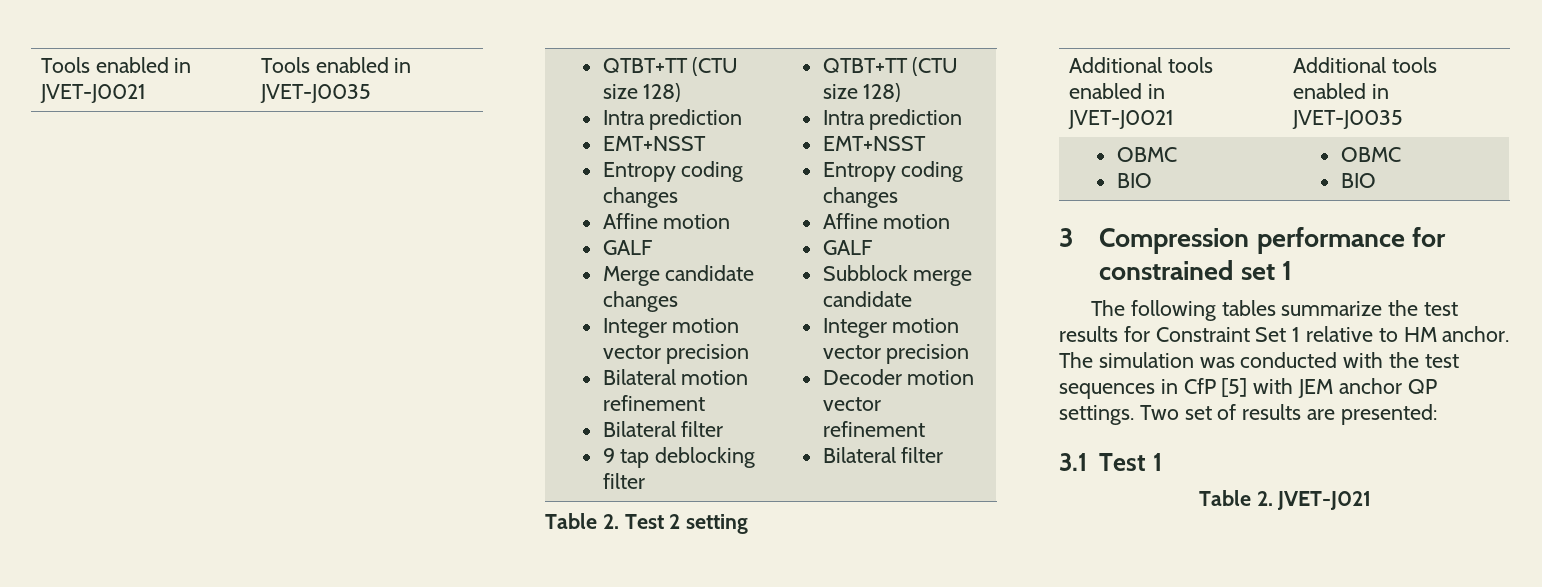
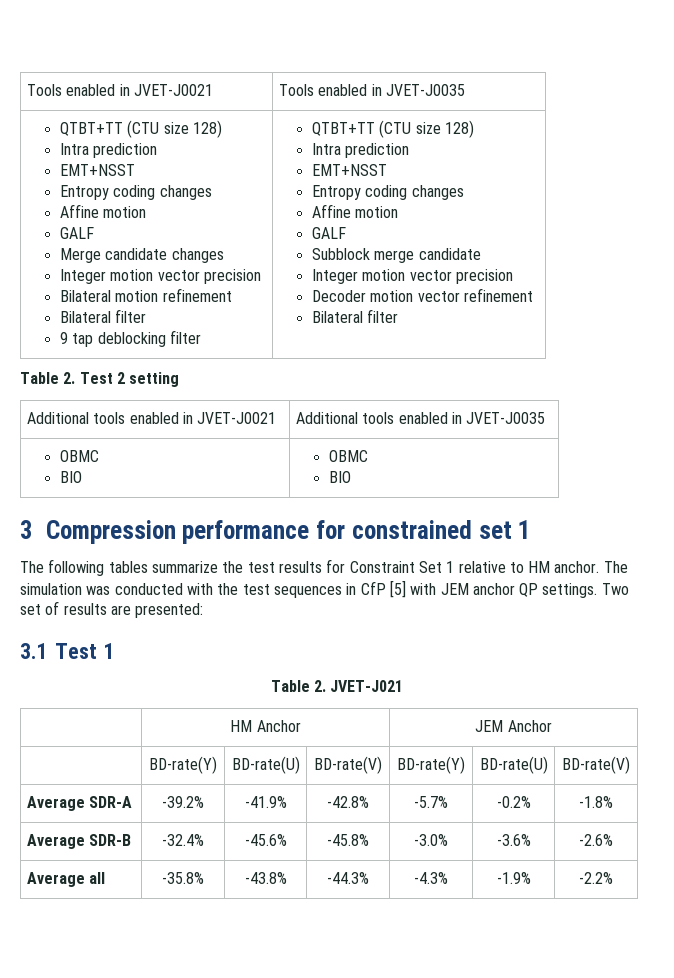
(1372, 500) none -> [230,720,301,732] [475,720,552,732] [149,756,217,774] [231,756,300,774] [314,756,382,774] [397,756,465,774] [479,756,548,774] [562,756,630,774] [26,796,133,811] [162,796,204,808] [244,796,287,808] [327,796,369,808] [414,796,448,808] [496,796,531,808] [579,796,613,808] [26,834,132,849] [162,834,204,846] [244,834,287,846] [327,834,369,846] [414,834,448,846] [496,834,531,846] [579,834,613,846] [26,872,106,887] [162,872,204,884] [244,872,287,884] [327,872,369,884] [414,872,448,884] [496,872,531,884] [579,872,613,884] // | HM Anchor | JEM Anchor // | BD-rate(Y) | BD-rate(U) | BD-rate(V) | BD-rate(Y) | BD-rate(U) | BD-rate(V) // Average SDR-A | -39.2% | -41.9% | -42.8% | -5.7% | -0.2% | -1.8% // Average SDR-B | -32.4% | -45.6% | -45.8% | -3.0% | -3.6% | -2.6% // Average all | -35.8% | -43.8% | -44.3% | -4.3% | -1.9% | -2.2%

